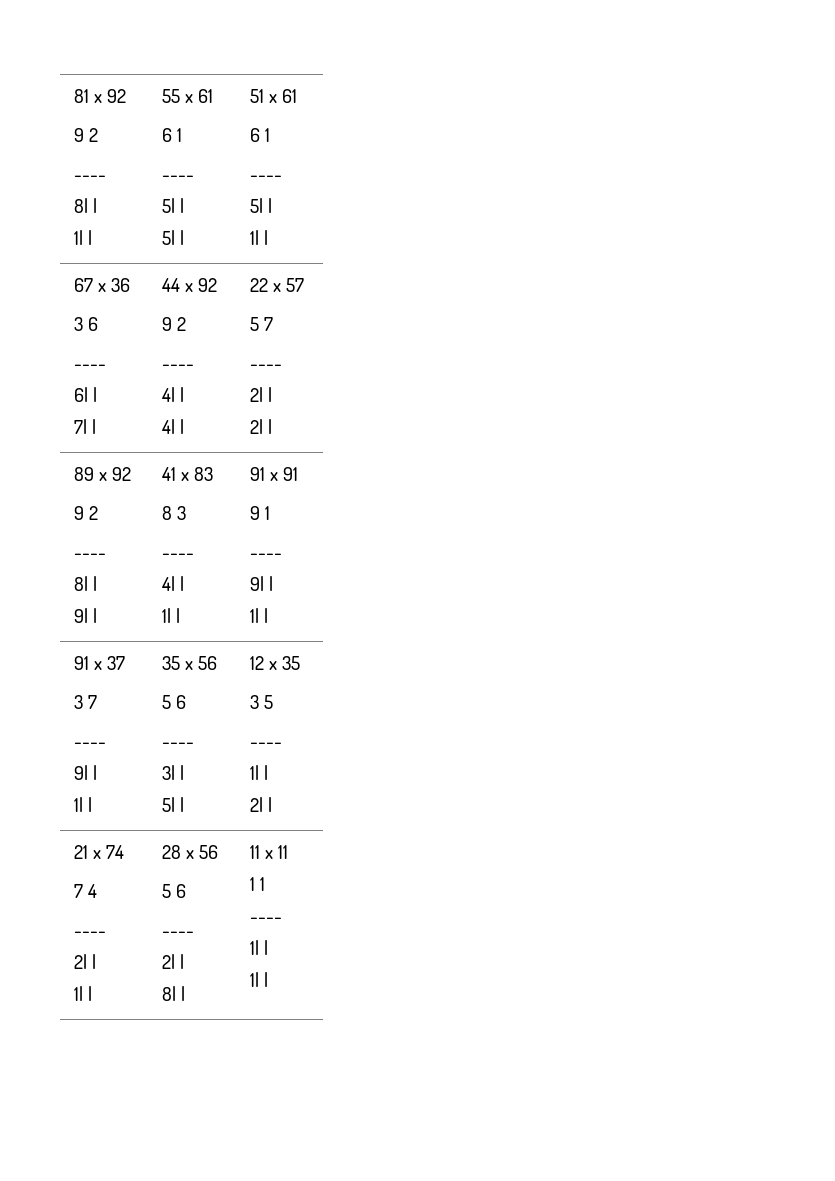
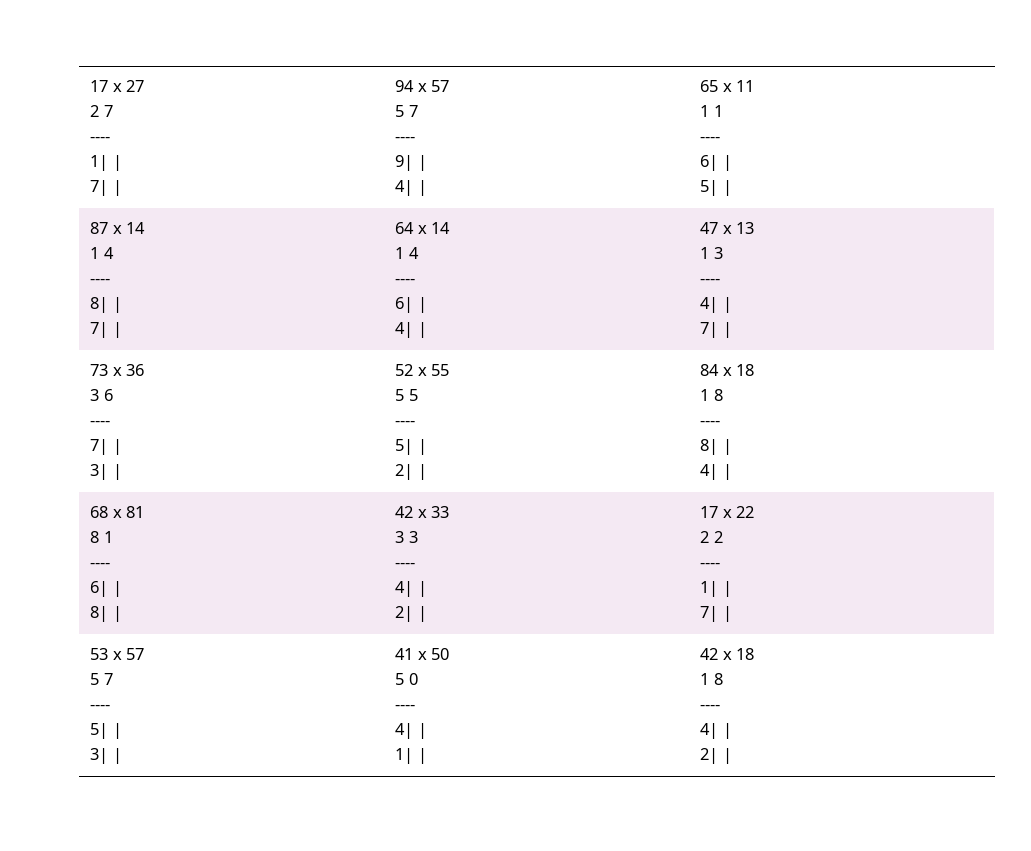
[73,89,126,103] [73,128,98,142] [73,175,106,181] [73,198,97,213] [73,230,92,245] [161,89,213,103] [161,128,182,142] [161,175,194,181] [161,198,184,213] [161,230,184,245] [249,89,297,103] [249,128,270,142] [249,175,282,181] [249,198,272,213] [249,230,268,245] [73,278,93,292] 81 x 92 // 9 2 // ---- // 8| | // 1| | | 55 x 61 // 6 1 // ---- // 5| | // 5| | | 51 x 61 // 6 1 // ---- // 5| | // 1| | // 67 -> [90,80,145,92] [90,105,113,117] [90,136,111,142] [90,155,122,171] [90,180,122,196] [395,80,450,92] [395,105,418,117] [395,136,416,142] [395,155,427,171] [395,180,427,196] [700,80,755,92] [700,105,723,117] [700,136,721,142] [700,155,732,171] [700,180,732,196] [90,222,146,234] [90,247,114,259] [90,278,111,284] [90,297,122,313] [90,322,122,338] [395,222,451,234] [395,247,419,259] [395,278,416,284] [395,297,427,313] [395,322,427,338] [700,222,755,234] [700,247,723,259] [700,278,721,284] [700,297,732,313] [700,322,732,338] [90,364,109,376] 17 x 27 // 2 7 // ---- // 1| | // 7| | | 94 x 57 // 5 7 // ---- // 9| | // 4| | | 65 x 11 // 1 1 // ---- // 6| | // 5| | // 87 x 14 // 1 4 // ---- // 8| | // 7| | | 64 x 14 // 1 4 // ---- // 6| | // 4| | | 47 x 13 // 1 3 // ---- // 4| | // 7| | // 73
[73,387,97,402] [73,419,96,434] [161,278,217,292] [161,317,186,331] [161,364,194,370] [161,387,184,402] [161,419,184,434] // 6| | // 7| | | 44 x 92 // 9 2 // ---- // 4| | // 4| | | -> [90,439,122,455] [90,464,122,480] [395,364,450,376] [395,389,418,401] [395,420,416,426] [395,439,427,455] [395,464,427,480] [700,364,755,376] [700,389,723,401] [700,420,721,426] [700,439,732,455] [700,464,732,480] [90,506,145,518] [90,531,113,543] [90,562,111,568] [90,581,122,597] [90,606,122,622] [395,506,450,518] [395,531,418,543] [395,562,416,568] [395,581,427,597] [395,606,427,622] [700,506,732,518] // 7| | // 3| | | 52 x 55 // 5 5 // ---- // 5| | // 2| | | 84 x 18 // 1 8 // ---- // 8| | // 4| | // 68 x 81 // 8 1 // ---- // 6| | // 8| | | 42 x 33 // 3 3 // ---- // 4| | // 2| | | 17 x
[272,278,304,292] [249,317,273,331] [249,364,282,370] [249,387,272,402] [249,419,272,434] [73,467,131,481] [73,506,98,520] [73,553,106,559] [73,576,97,591] [73,608,88,623] x 57 // 5 7 // ---- // 2| | // 2| | // 89 x 92 // 9 2 // ---- // 8| | // 9| -> [700,531,723,543] [700,562,721,568] [700,581,732,597] [700,606,732,622] [90,648,145,660] [90,673,113,685] [90,704,111,710] [90,723,122,739] [90,748,109,764] // 2 2 // ---- // 1| | // 7| | // 53 x 57 // 5 7 // ---- // 5| | // 3|
[193,467,213,481] [161,506,186,520] 83 // 8 3 -> [431,648,450,660] [395,673,418,685] 50 // 5 0
[249,467,298,481] [249,506,270,520] [249,553,282,559] [249,576,273,591] [249,608,268,623] [73,656,125,670] [73,695,97,709] [73,742,106,748] [73,765,97,780] [73,797,92,812] [161,656,217,670] [161,695,186,709] [161,742,194,748] [161,765,184,780] [161,797,184,812] [249,656,300,670] [249,695,273,709] [249,742,282,748] [249,765,268,780] [249,797,272,812] [73,845,124,859] [73,884,97,898] [73,931,106,937] [73,954,96,969] [73,986,92,1001] [161,845,218,859] [161,884,186,898] [161,931,194,937] [161,954,184,969] [161,986,185,1001] [249,845,288,859] [249,877,265,891] [249,917,282,923] [249,940,268,955] [249,972,259,987] 91 x 91 // 9 1 // ---- // 9| | // 1| | // 91 x 37 // 3 7 // ---- // 9| | // 1| | | 35 x 56 // 5 6 // ---- // 3| | // 5| | | 12 x 35 // 3 5 // ---- // 1| | // 2| | // 21 x 74 // 7 4 // ---- // 2| | // 1| | | 28 x 56 // 5 6 // ---- // 2| | // 8| | | 11 x 11 // 1 1 // ---- // 1| | // 1| -> [700,648,755,660] [700,673,723,685] [700,704,721,710] [700,723,732,739] [700,748,719,764] 42 x 18 // 1 8 // ---- // 4| | // 2|

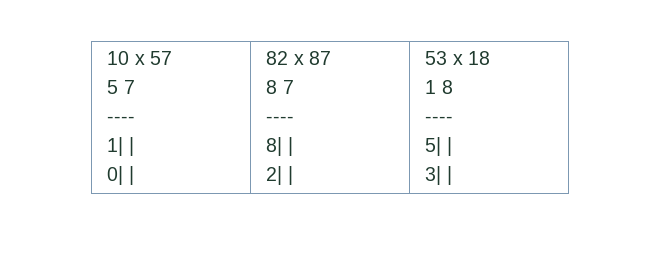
[90,80,145,92] [90,105,113,117] [90,136,111,142] [90,155,122,171] [90,180,122,196] [395,80,450,92] [395,105,418,117] [395,136,416,142] [395,155,427,171] [395,180,427,196] [700,80,755,92] [700,105,723,117] [700,136,721,142] [700,155,732,171] [700,180,732,196] [90,222,146,234] [90,247,114,259] [90,278,111,284] [90,297,122,313] [90,322,122,338] [395,222,451,234] [395,247,419,259] [395,278,416,284] [395,297,427,313] [395,322,427,338] [700,222,755,234] [700,247,723,259] [700,278,721,284] [700,297,732,313] [700,322,732,338] [90,364,145,376] [90,389,113,401] [90,420,111,426] [90,439,122,455] [90,464,122,480] [395,364,450,376] [395,389,418,401] [395,420,416,426] [395,439,427,455] [395,464,427,480] [700,364,755,376] [700,389,723,401] [700,420,721,426] [700,439,732,455] [700,464,732,480] [90,506,145,518] [90,531,113,543] [90,562,111,568] [90,581,122,597] [90,606,122,622] [395,506,450,518] [395,531,418,543] [395,562,416,568] [395,581,427,597] [395,606,427,622] [700,506,755,518] [700,531,723,543] [700,562,721,568] [700,581,732,597] [700,606,732,622] [90,648,145,660] [90,673,113,685] [90,704,111,710] [90,723,122,739] [90,748,122,764] [395,648,450,660] [395,673,418,685] [395,704,416,710] [395,723,427,739] [395,748,427,764] [700,648,755,660] [700,673,723,685] [700,704,721,710] [700,723,732,739] [700,748,719,764] 17 x 27 // 2 7 // ---- // 1| | // 7| | | 94 x 57 // 5 7 // ---- // 9| | // 4| | | 65 x 11 // 1 1 // ---- // 6| | // 5| | // 87 x 14 // 1 4 // ---- // 8| | // 7| | | 64 x 14 // 1 4 // ---- // 6| | // 4| | | 47 x 13 // 1 3 // ---- // 4| | // 7| | // 73 x 36 // 3 6 // ---- // 7| | // 3| | | 52 x 55 // 5 5 // ---- // 5| | // 2| | | 84 x 18 // 1 8 // ---- // 8| | // 4| | // 68 x 81 // 8 1 // ---- // 6| | // 8| | | 42 x 33 // 3 3 // ---- // 4| | // 2| | | 17 x 22 // 2 2 // ---- // 1| | // 7| | // 53 x 57 // 5 7 // ---- // 5| | // 3| | | 41 x 50 // 5 0 // ---- // 4| | // 1| | | 42 x 18 // 1 8 // ---- // 4| | // 2| -> [107,51,172,65] [107,80,135,94] [107,116,136,123] [107,137,134,156] [107,166,134,185] [266,51,331,65] [266,80,294,94] [266,116,295,123] [266,137,293,156] [266,166,293,185] [425,51,490,65] [425,80,453,94] [425,116,454,123] [425,137,452,156] [425,166,442,185] 10 x 57 // 5 7 // ---- // 1| | // 0| | | 82 x 87 // 8 7 // ---- // 8| | // 2| | | 53 x 18 // 1 8 // ---- // 5| | // 3|

